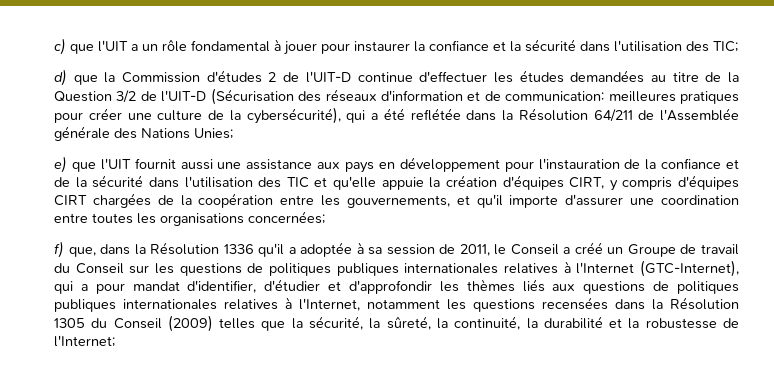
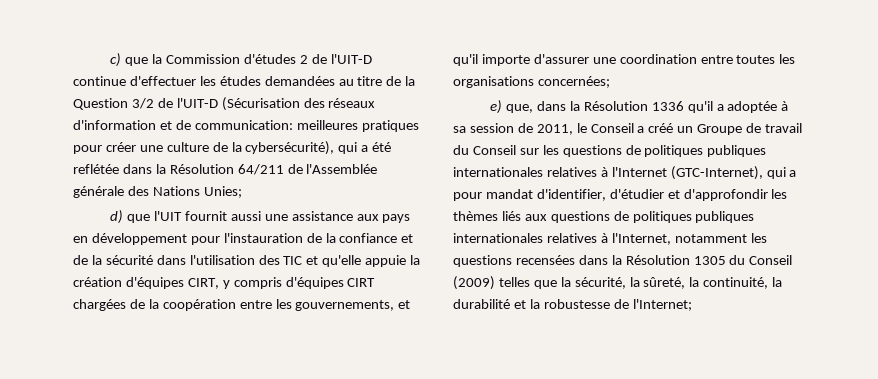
[98,39,738,55] [54,69,98,86] l'UIT a un rôle fondamental à jouer pour instaurer la confiance et la sécurité dans l'utilisation des TIC; // d) que -> (149, 61) none
[54,156,67,173] e) -> [110,210,124,224] d)
[54,241,64,258] f) -> [490,100,503,114] e)

